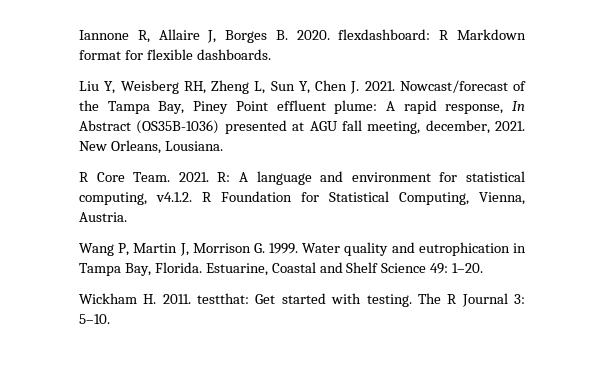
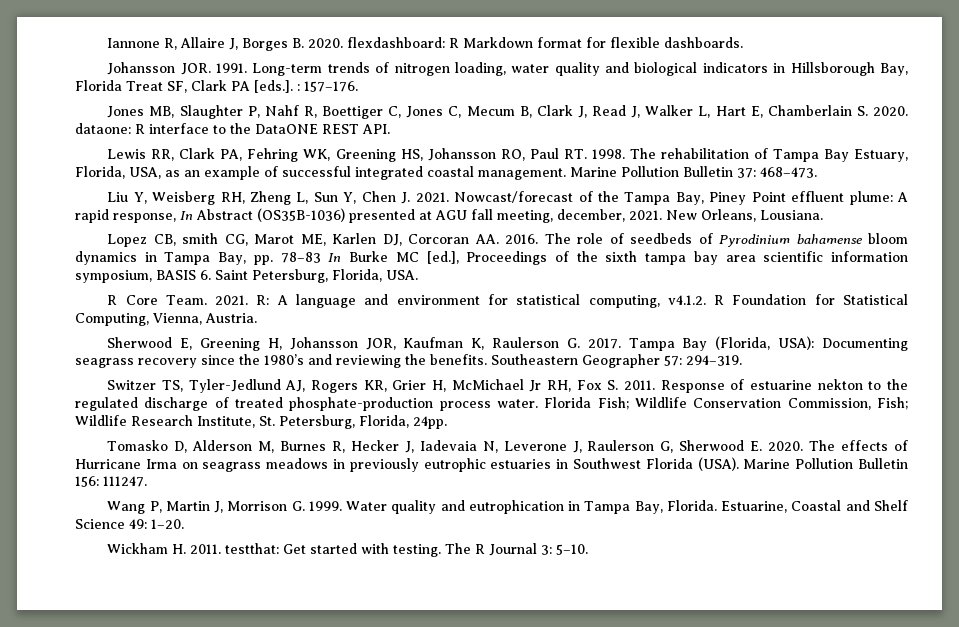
(271, 54) none -> [107,62,909,76] [75,80,358,93] [107,105,908,119] [75,123,390,134] [107,148,909,162] [75,166,817,180] // Johansson JOR. 1991. Long-term trends of nitrogen loading, water quality and biological indicators in Hillsborough Bay, Florida Treat SF, Clark PA [eds.]. : 157–176. // Jones MB, Slaughter P, Nahf R, Boettiger C, Jones C, Mecum B, Clark J, Read J, Walker L, Hart E, Chamberlain S. 2020. dataone: R interface to the DataONE REST API. // Lewis RR, Clark PA, Fehring WK, Greening HS, Johansson RO, Paul RT. 1998. The rehabilitation of Tampa Bay Estuary, Florida, USA, as an example of successful integrated coastal management. Marine Pollution Bulletin 37: 468–473.
(223, 146) none -> [107,233,909,247] [75,251,908,265] [75,269,418,283] // Lopez CB, smith CG, Marot ME, Karlen DJ, Corcoran AA. 2016. The role of seedbeds of Pyrodinium bahamense bloom dynamics in Tampa Bay, pp. 78–83 In Burke MC [ed.], Proceedings of the sixth tampa bay area scientific information symposium, BASIS 6. Saint Petersburg, Florida, USA.
(127, 217) none -> [107,336,909,351] [75,354,742,368] [107,379,908,393] [75,397,909,411] [75,415,447,429] [107,440,909,453] [75,457,908,472] [75,476,147,487] // Sherwood E, Greening H, Johansson JOR, Kaufman K, Raulerson G. 2017. Tampa Bay (Florida, USA): Documenting seagrass recovery since the 1980’s and reviewing the benefits. Southeastern Geographer 57: 294–319. // Switzer TS, Tyler-Jedlund AJ, Rogers KR, Grier H, McMichael Jr RH, Fox S. 2011. Response of estuarine nekton to the regulated discharge of treated phosphate-production process water. Florida Fish; Wildlife Conservation Commission, Fish; Wildlife Research Institute, St. Petersburg, Florida, 24pp. // Tomasko D, Alderson M, Burnes R, Hecker J, Iadevaia N, Leverone J, Raulerson G, Sherwood E. 2020. The effects of Hurricane Irma on seagrass meadows in previously eutrophic estuaries in Southwest Florida (USA). Marine Pollution Bulletin 156: 111247.

